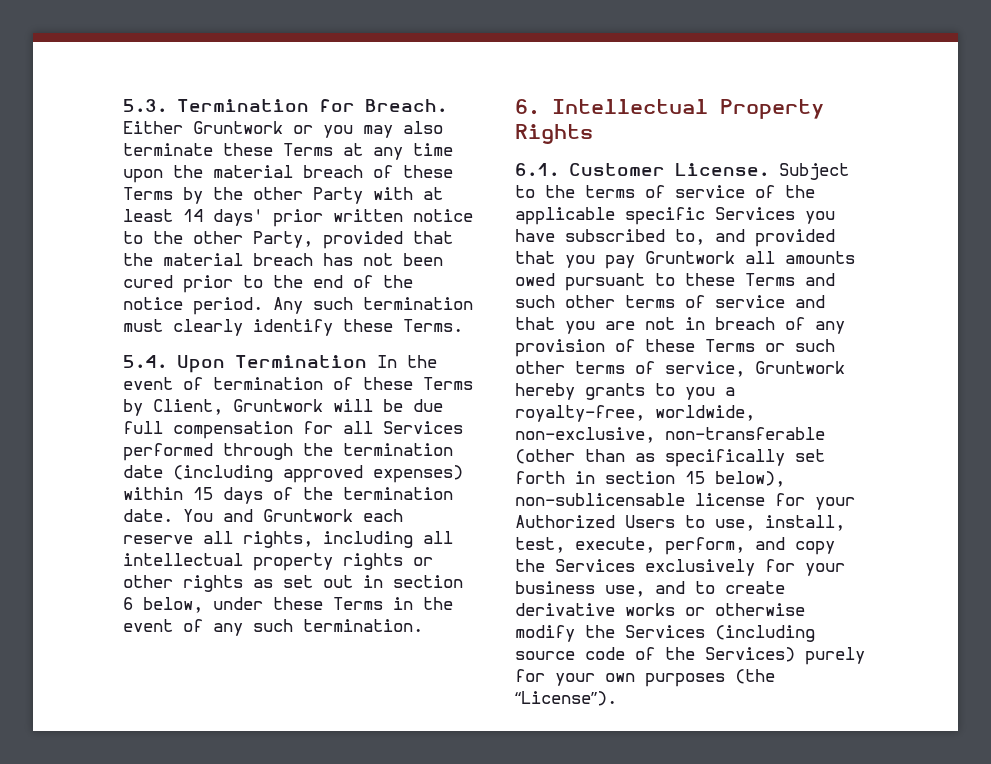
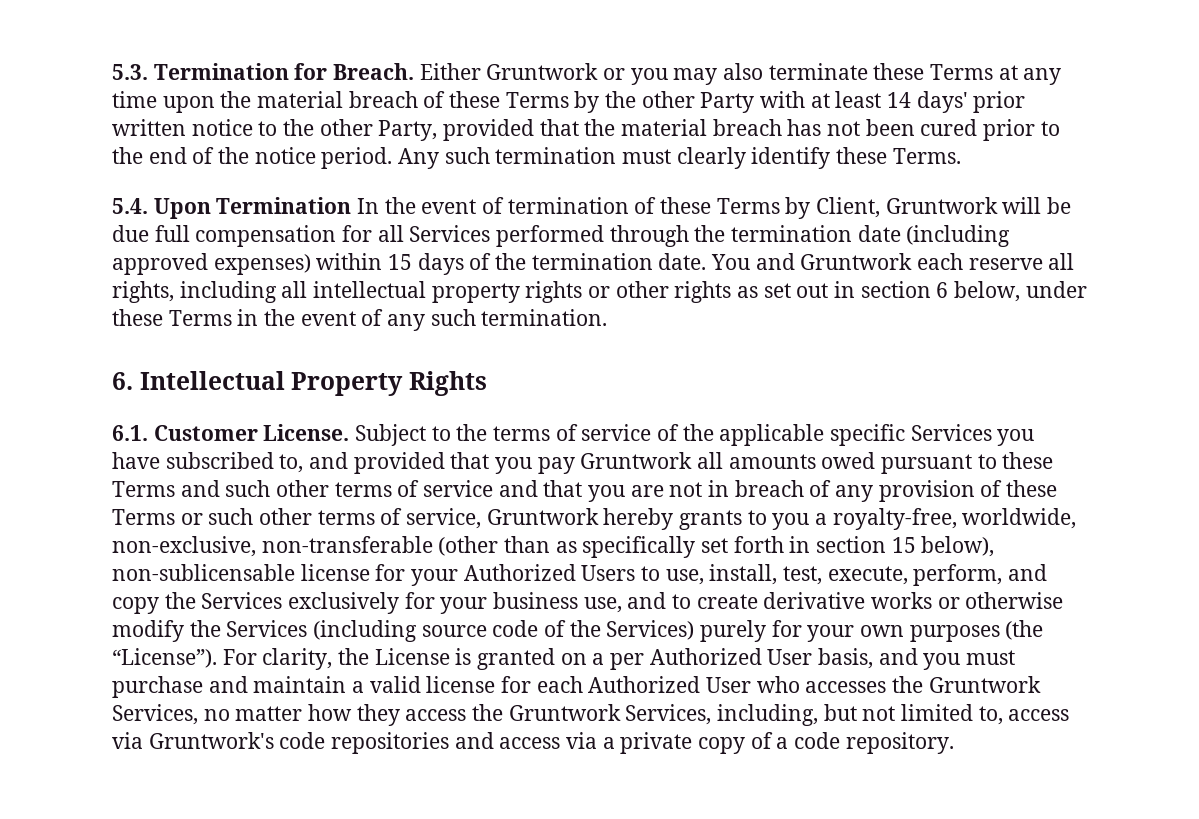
(617, 698) none -> [222,648,1016,670] [112,676,1041,698] [112,704,1070,726] [112,732,954,754] For clarity, the License is granted on a per Authorized User basis, and you must purchase and maintain a valid license for each Authorized User who accesses the Gruntwork Services, no matter how they access the Gruntwork Services, including, but not limited to, access via Gruntwork's code repositories and access via a private copy of a code repository.

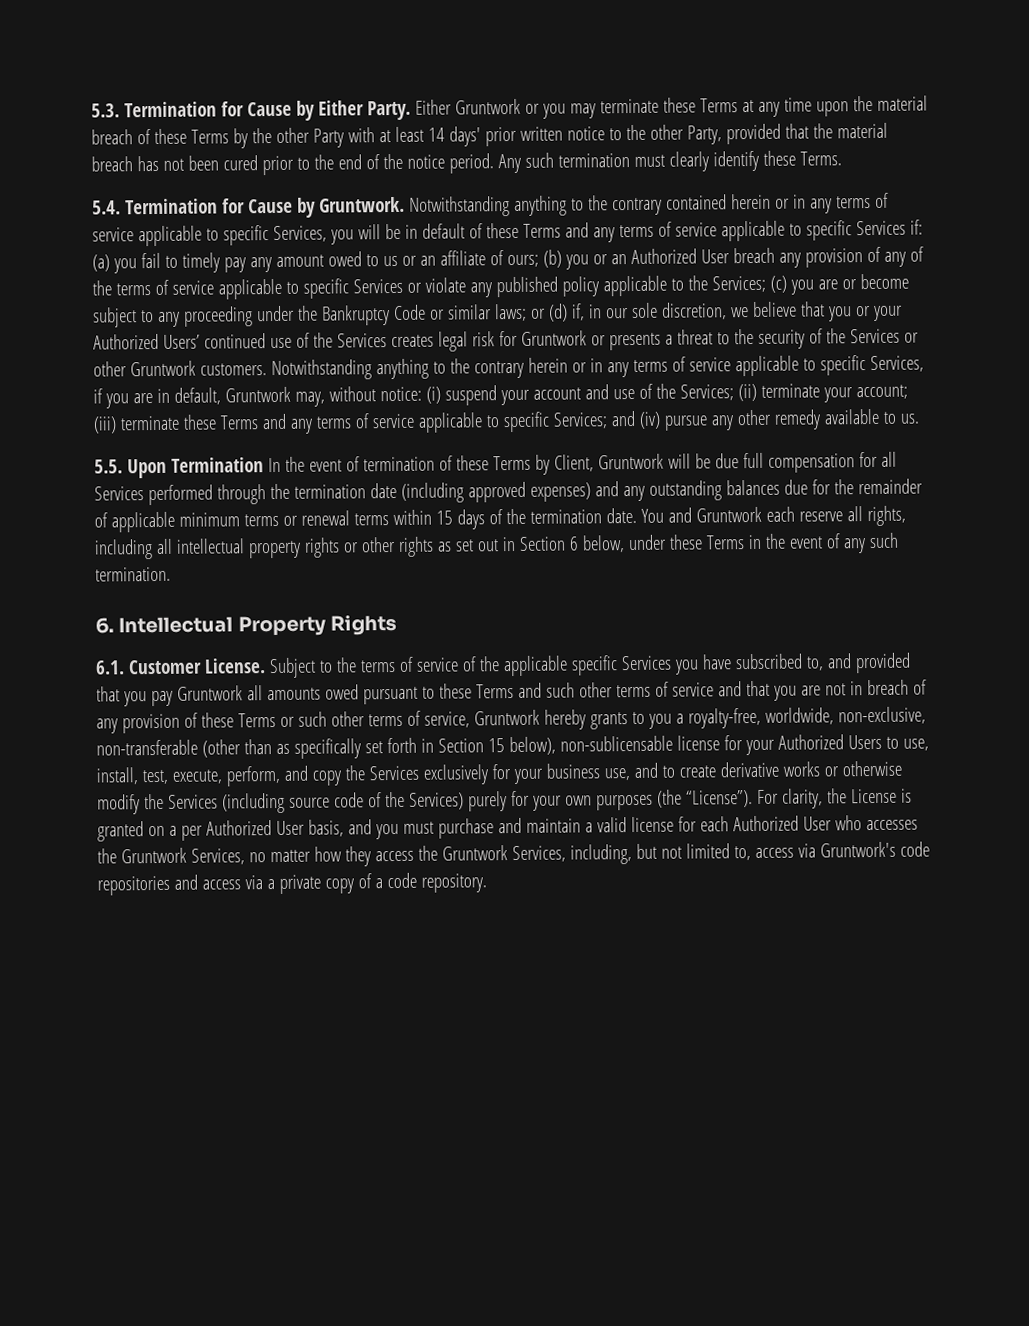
[333,63,415,80] Breach. -> [246,100,411,121] Cause by Either Party.
[723,63,764,80] also -> (596, 111) none
(148, 206) none -> [124,192,889,218] [92,219,923,247] [92,246,924,274] [92,273,909,300] [93,301,903,328] [93,328,919,352] [93,355,924,381] [93,383,908,409] [93,408,920,434] [94,459,123,474] Termination for Cause by Gruntwork. Notwithstanding anything to the contrary contained herein or in any terms of service applicable to specific Services, you will be in default of these Terms and any terms of service applicable to specific Services if: (a) you fail to timely pay any amount owed to us or an affiliate of ours; (b) you or an Authorized User breach any provision of any of the terms of service applicable to specific Services or violate any published policy applicable to the Services; (c) you are or become subject to any proceeding under the Bankruptcy Code or similar laws; or (d) if, in our sole discretion, we believe that you or your Authorized Users’ continued use of the Services creates legal risk for Gruntwork or presents a threat to the security of the Services or other Gruntwork customers. Notwithstanding anything to the contrary herein or in any terms of service applicable to specific Services, if you are in default, Gruntwork may, without notice: (i) suspend your account and use of the Services; (ii) terminate your account; (iii) terminate these Terms and any terms of service applicable to specific Services; and (iv) pursue any other remedy available to us. // 5.5.
(311, 264) none -> [594,478,923,502] [94,510,389,533] and any outstanding balances due for the remainder of applicable minimum terms or renewal terms
[860,281,931,298] section -> [518,536,566,551] Section
[816,536,887,553] section -> [437,738,484,753] Section

